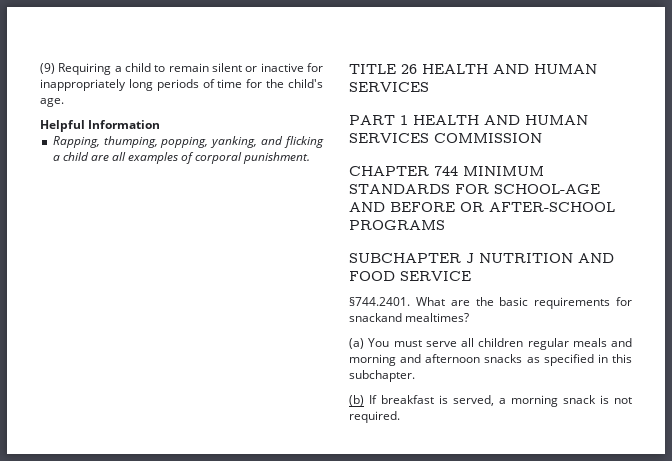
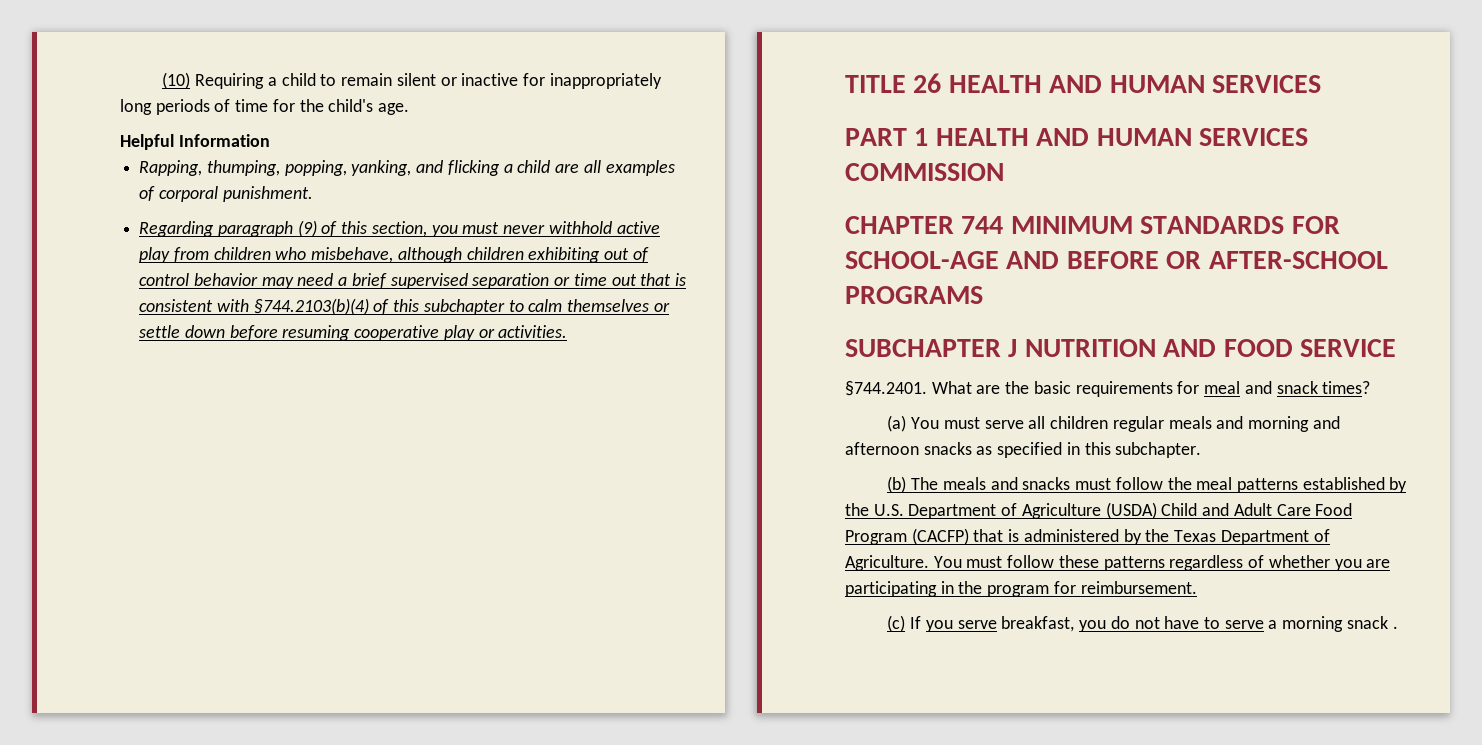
[40,63,55,74] (9) -> [162,72,191,89] (10)
(311, 158) none -> [139,220,660,237] [139,247,649,263] [139,273,686,289] [139,298,670,315] [139,325,568,341] // Regarding paragraph (9) of this section, you must never withhold active play from children who misbehave, although children exhibiting out of control behavior may need a brief supervised separation or time out that is consistent with §744.2103(b)(4) of this subchapter to calm themselves or settle down before resuming cooperative play or activities.
[349,313,470,322] snackand mealtimes? -> [1204,381,1371,394] meal and snack times?
[369,395,632,407] [349,411,400,423] If breakfast is served, a morning snack is not required. -> [911,477,1408,493] [845,502,1353,519] [845,528,1330,545] [845,555,1391,571] [845,581,1197,597] [887,615,1398,632] The meals and snacks must follow the meal patterns established by the U.S. Department of Agriculture (USDA) Child and Adult Care Food Program (CACFP) that is administered by the Texas Department of Agriculture. You must follow these patterns regardless of whether you are participating in the program for reimbursement. // (c) If you serve breakfast, you do not have to serve a morning snack .

